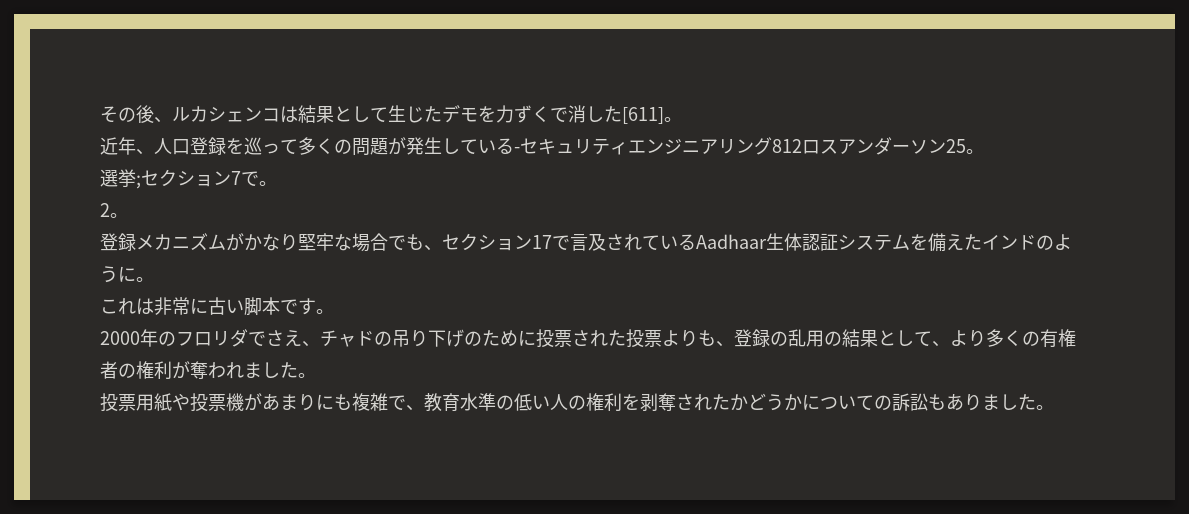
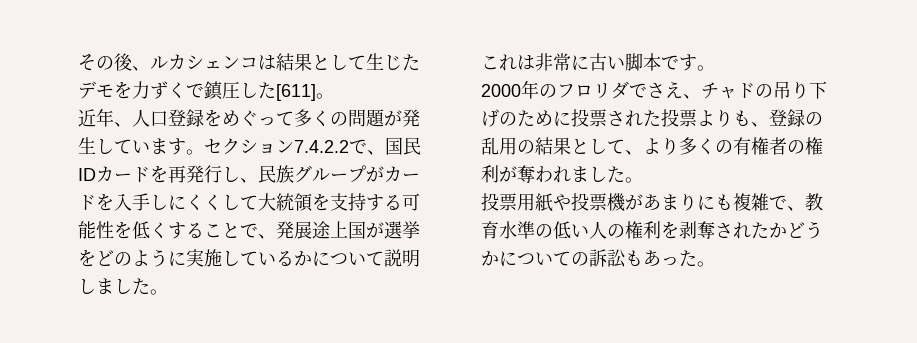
[568,105,586,123] 消 -> [204,81,240,100] 鎮圧
[244,137,262,155] 巡 -> [222,110,258,126] めぐ
[496,137,984,155] [100,169,277,189] [100,203,128,218] [100,233,1072,252] [100,266,136,283] る-セキュリティエンジニアリング812ロスアンダーソン25。 // 選挙;セクション7で。 // 2。 // 登録メカニズムがかなり堅牢な場合でも、セクション17で言及されているAadhaar生体認証システムを備えたインドのように -> [150,137,421,155] [78,165,420,183] [78,193,420,212] [78,221,420,239] [78,249,420,267] [78,278,150,295] ます。セクション7.4.2.2で、国民IDカードを再発行し、民族グループがカードを入手しにくくして大統領を支持する可能性を低くすることで、発展途上国が選挙をどのように実施しているかについて説明しました
[964,394,1018,411] りまし -> [661,257,679,266] っ

